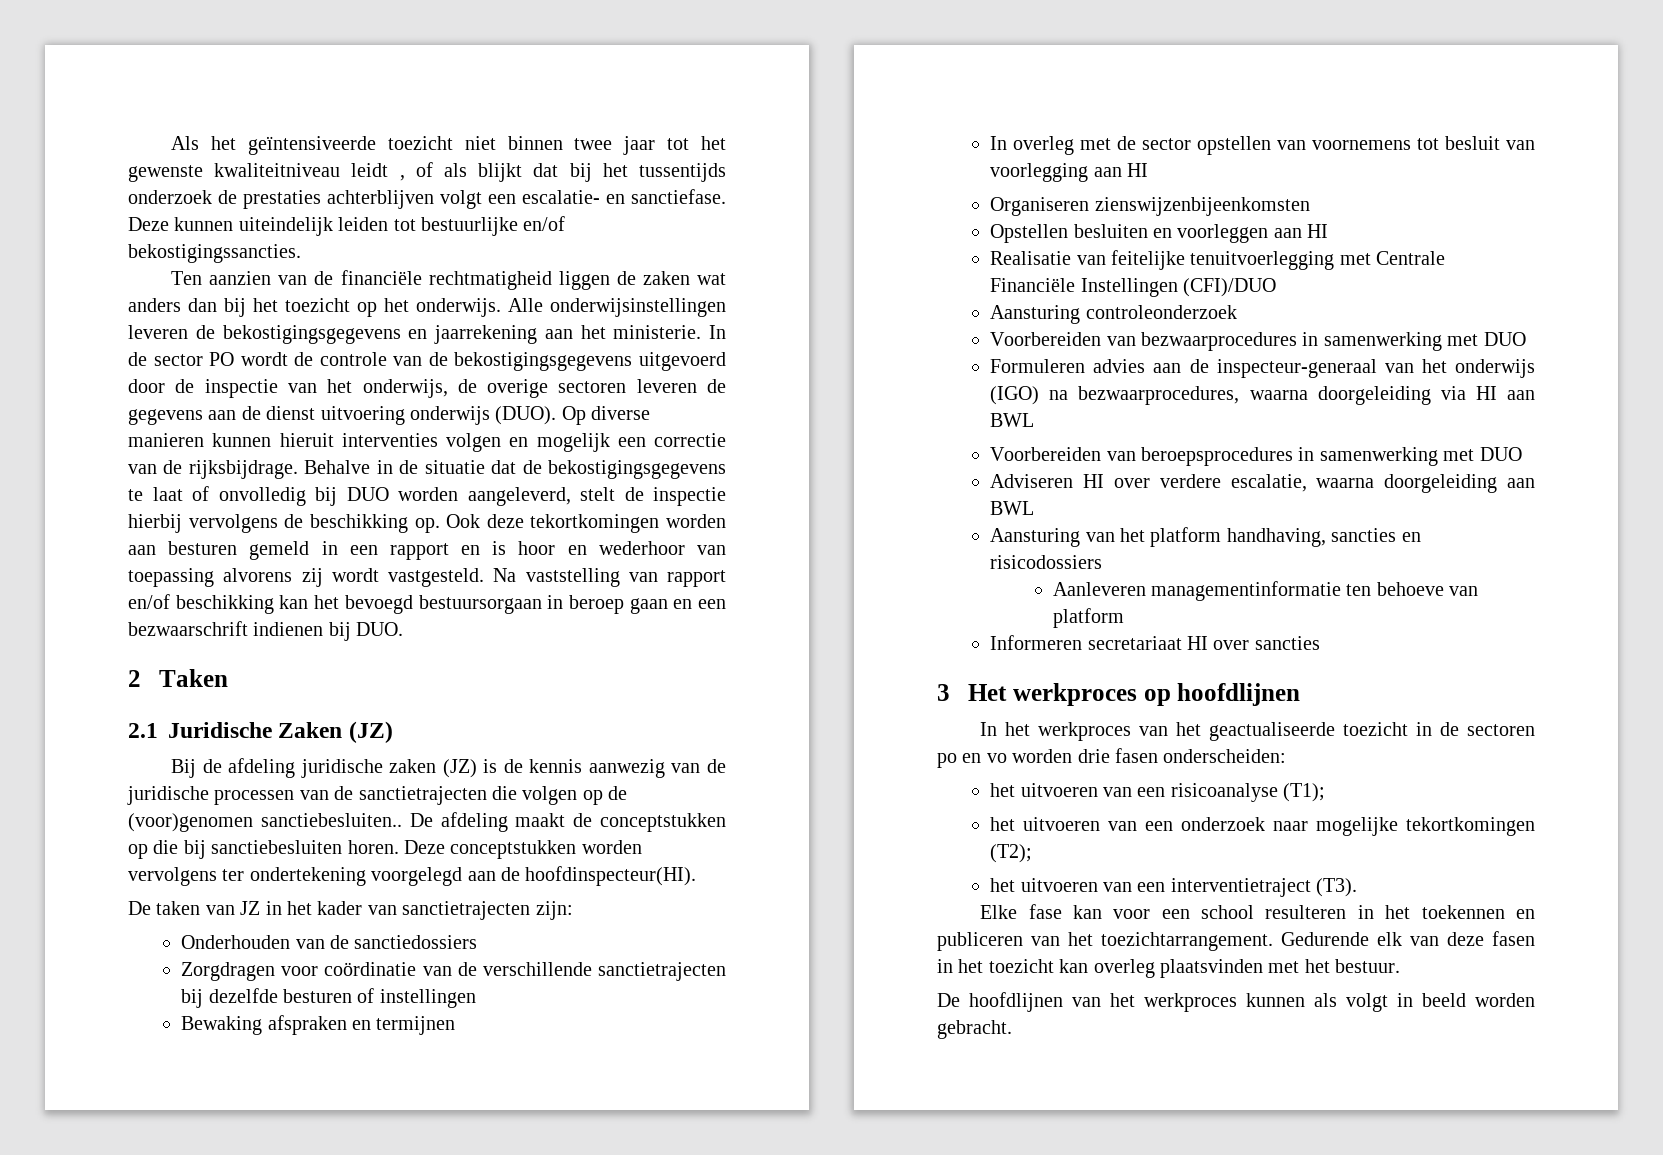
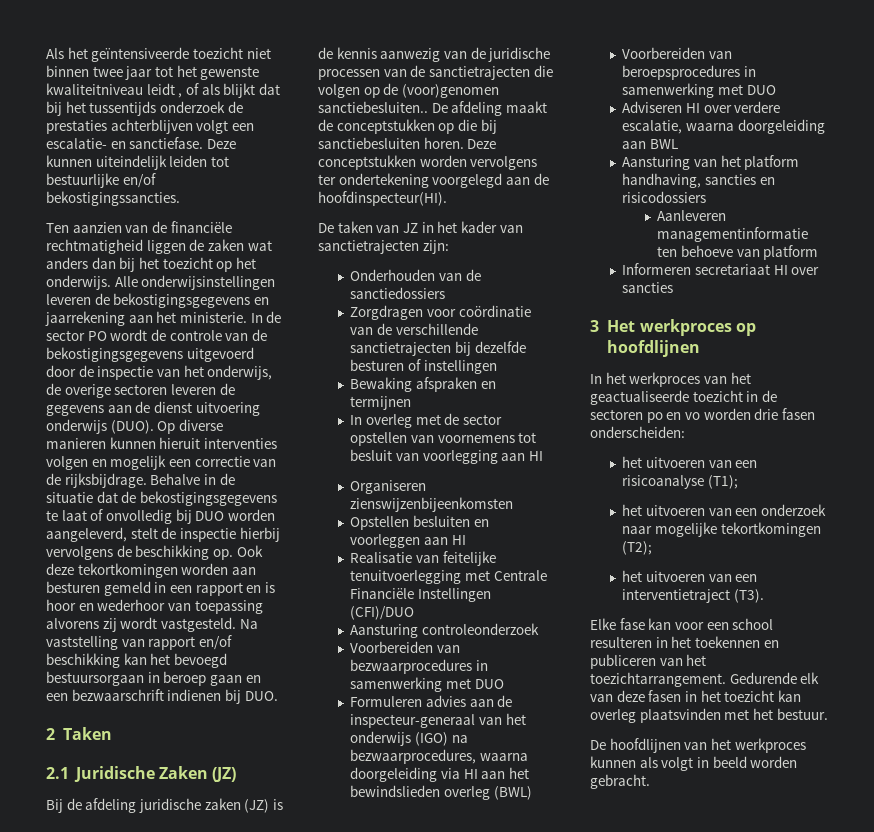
[990,413,1035,427] BWL -> [508,767,529,779] [350,785,532,800] het bewindslieden overleg (BWL)

